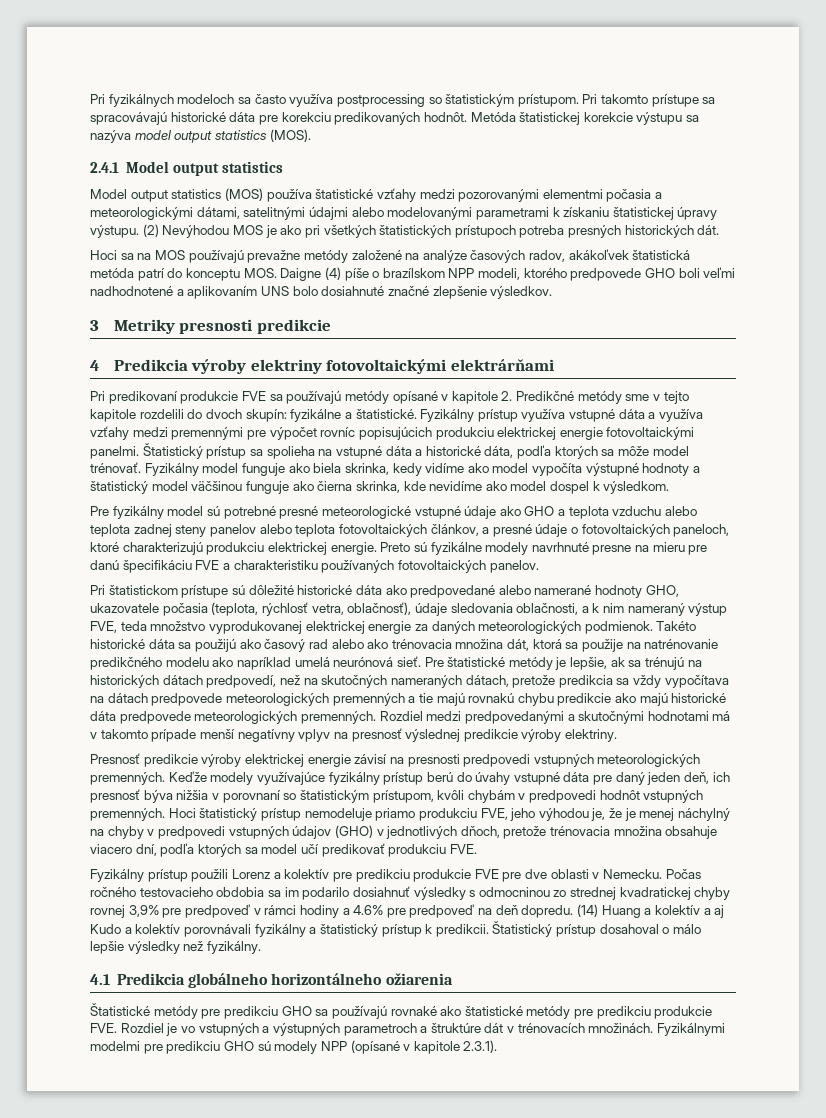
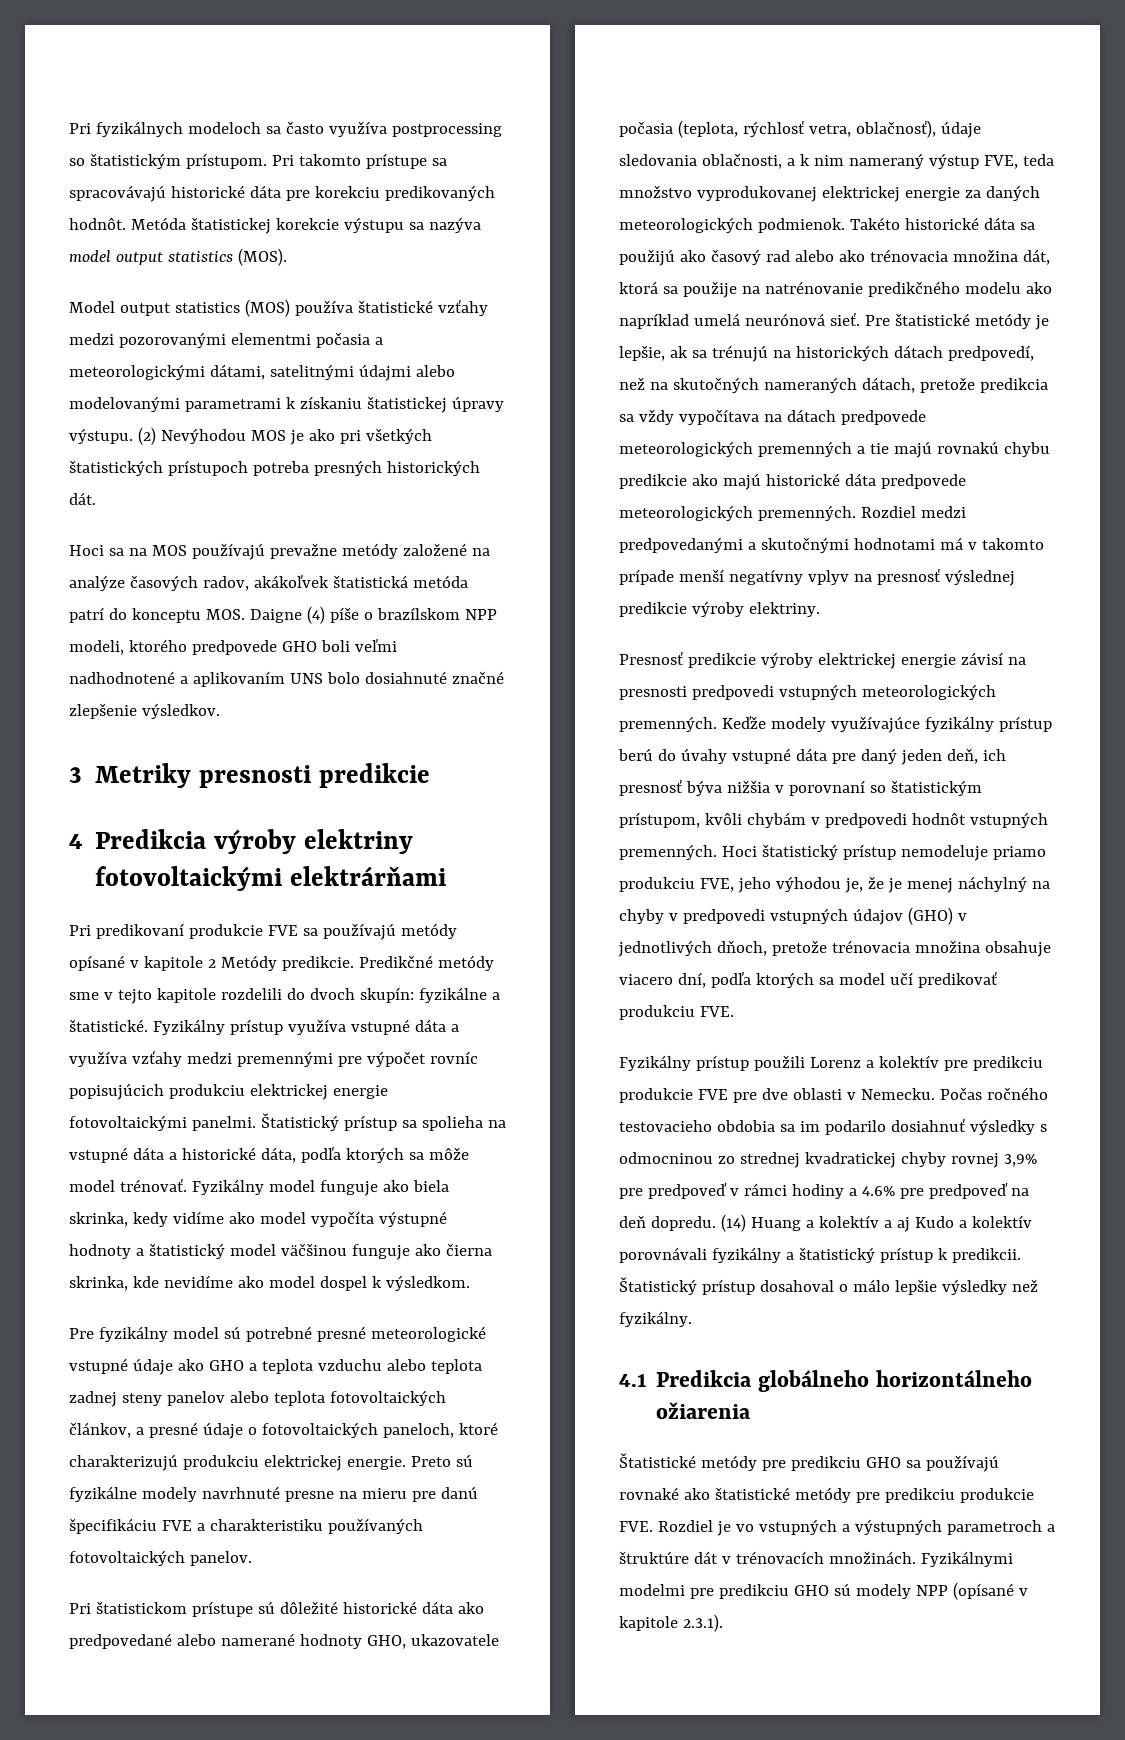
[90,161,283,176] // 2.4.1 Model output statistics -> (287, 257) none
[501,391,513,401] 2. -> [207,955,354,971] 2 Metódy predikcie.

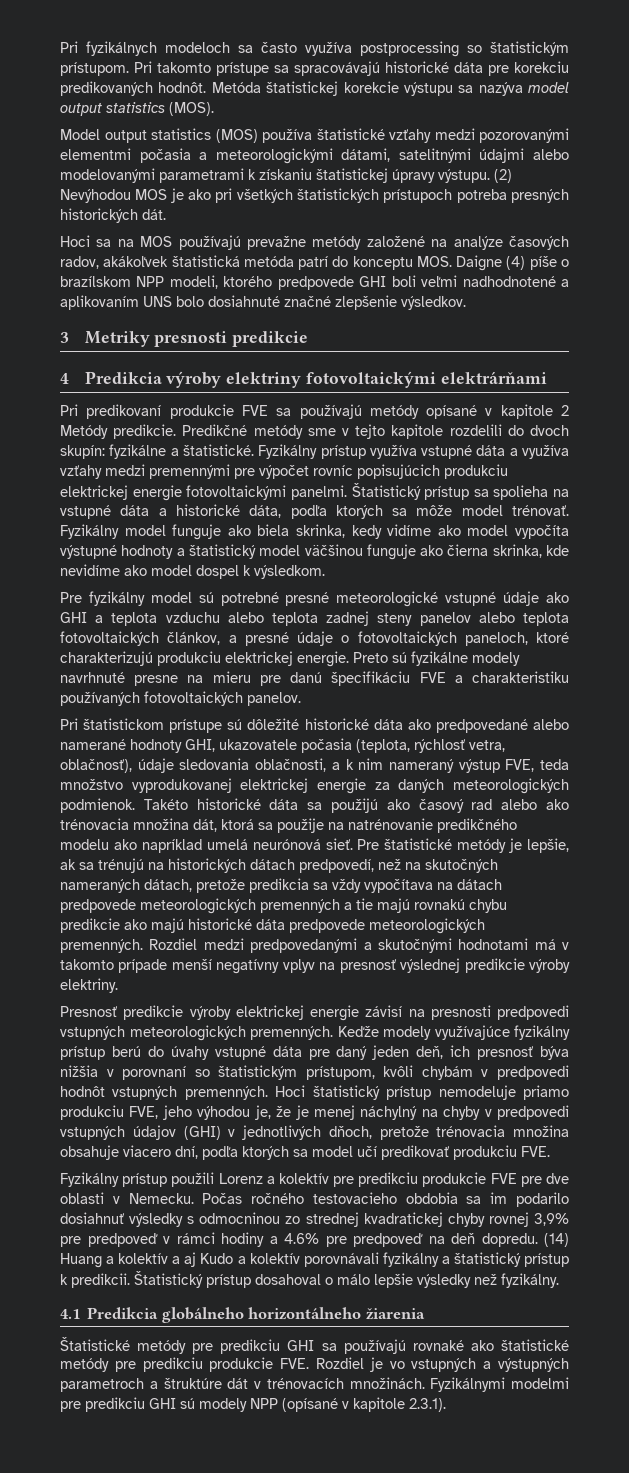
[281,641,317,652] GHO -> [359,276,387,287] GHI
[208,1360,244,1371] GHO -> [60,612,87,623] GHI
[366,1635,406,1649] GHO, -> [185,739,215,752] GHI,
[907,907,953,925] (GHO) -> [183,1126,221,1140] (GHI)
[656,1402,752,1419] ožiarenia -> [365,1308,425,1320] žiarenia
[865,1457,901,1468] GHO -> [287,1340,315,1351] GHI
[793,1585,829,1596] GHO -> [149,1398,176,1409] GHI

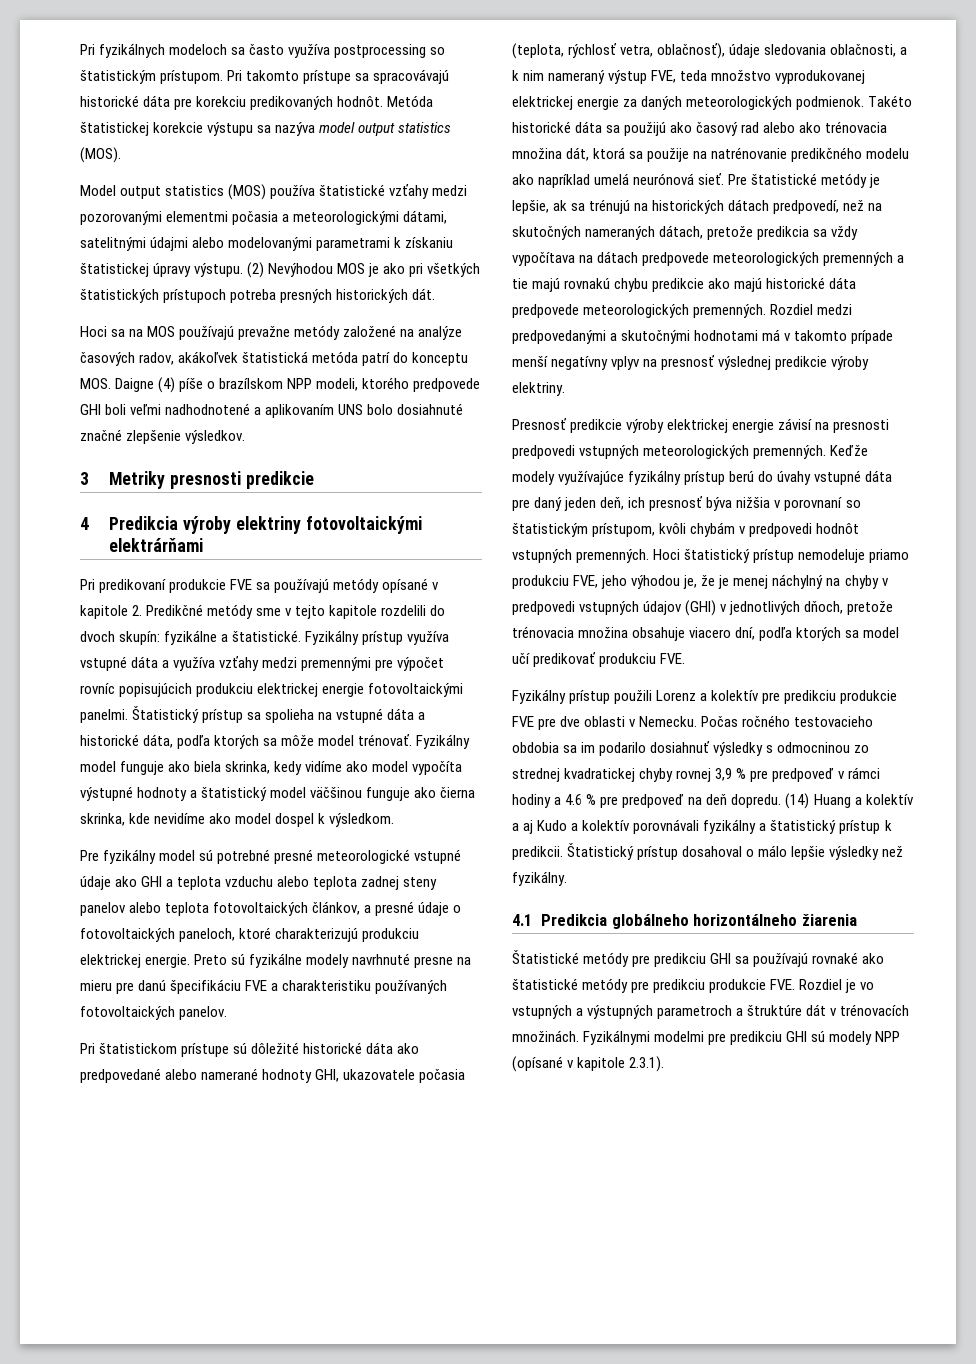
[561,405,569,416] [60,424,177,439] 2 Metódy predikcie. -> [132,605,143,616] 2.
[533,1213,569,1226] 3,9% -> [715,768,747,781] 3,9 %
[284,1233,319,1244] 4.6% -> [565,794,597,805] 4.6 %

